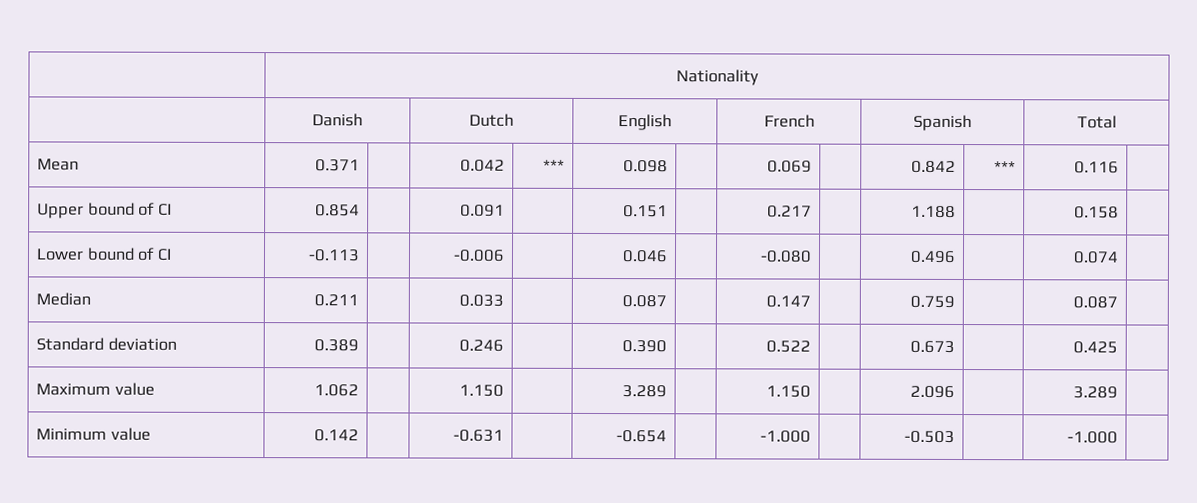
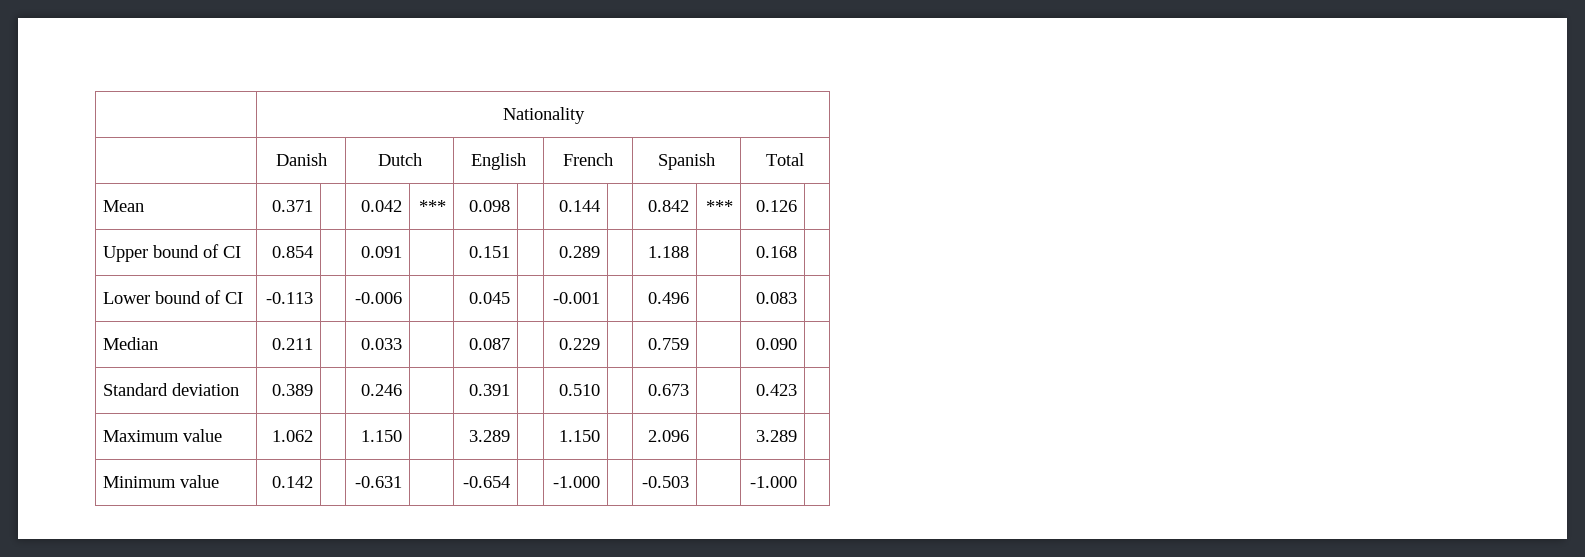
[766,160,812,173] 0.069 -> [558,200,600,212] 0.144
[1073,161,1119,174] 0.116 -> [755,200,797,212] 0.126
[766,205,812,218] 0.217 -> [558,246,600,258] 0.289
[1073,206,1119,219] 0.158 -> [755,246,797,258] 0.168
[621,250,668,263] [759,250,812,263] 0.046 | | -0.080 -> [468,292,510,304] [552,292,600,304] 0.045 | | -0.001
[1072,251,1119,264] 0.074 -> [755,292,797,304] 0.083
[765,295,811,308] 0.147 -> [558,338,600,350] 0.229
[1072,296,1118,309] 0.087 -> [755,338,797,350] 0.090
[621,340,667,353] [765,340,811,353] 0.390 | | 0.522 -> [468,384,510,396] [558,384,600,396] 0.391 | | 0.510
[1072,341,1118,354] 0.425 -> [755,384,797,396] 0.423

